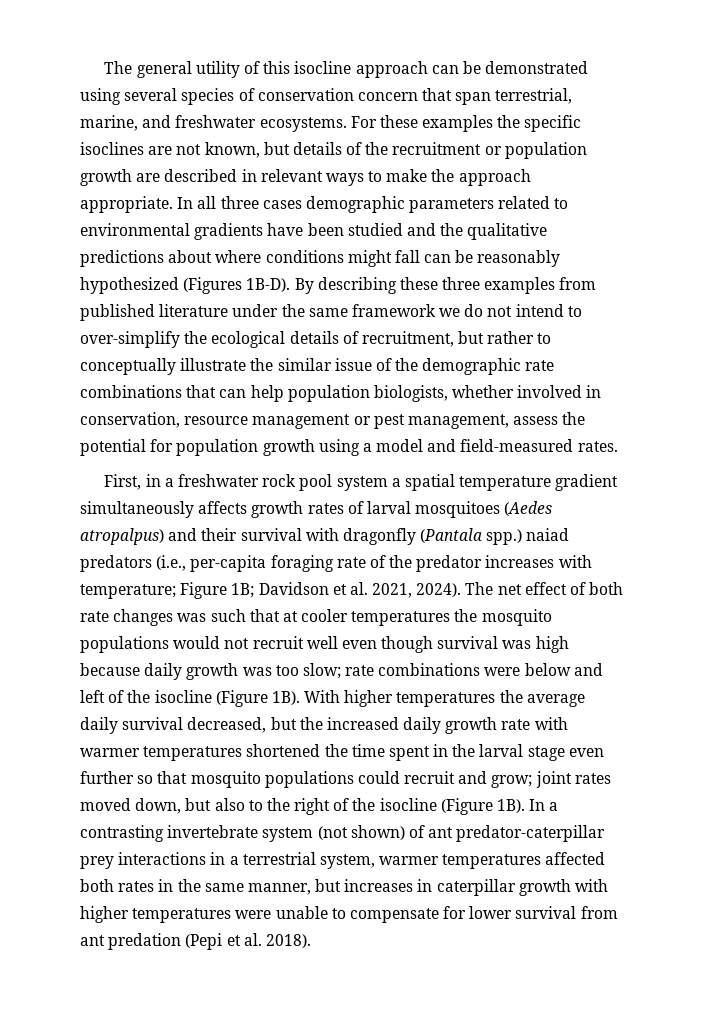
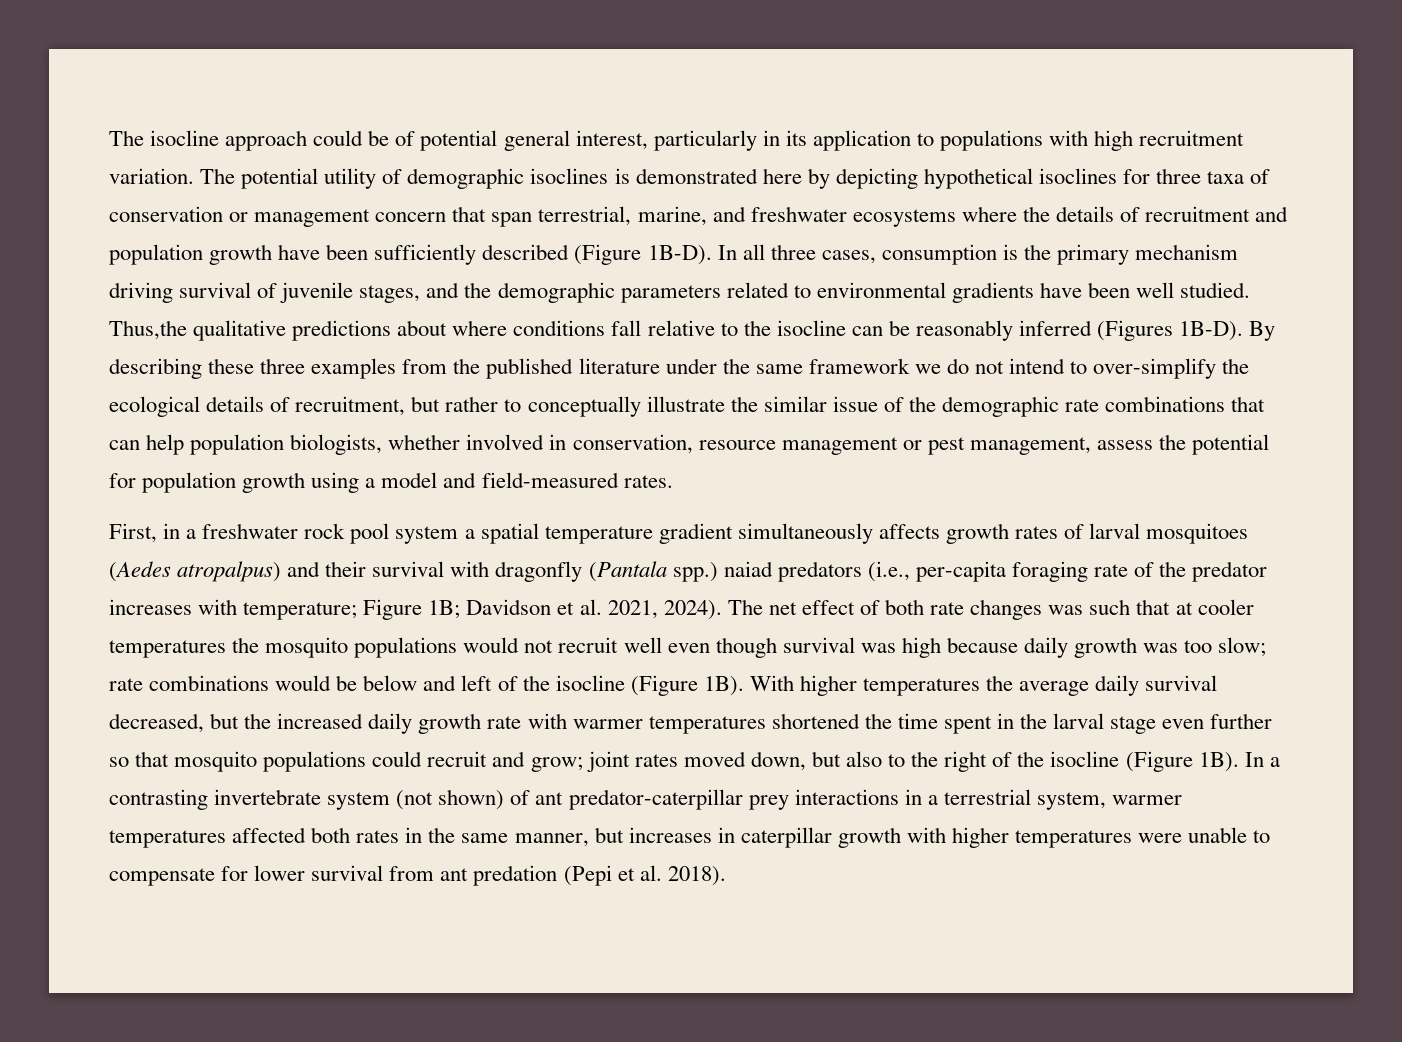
[104,61,589,78] [80,88,354,105] The general utility of this isocline approach can be demonstrated using several species of conservation -> [109,130,1245,151] [109,168,1271,189] [109,206,371,227] The isocline approach could be of potential general interest, particularly in its application to populations with high recruitment variation. The potential utility of demographic isoclines is demonstrated here by depicting hypothetical isoclines for three taxa of conservation or management
[259,115,582,132] [80,142,587,159] [80,169,531,186] [80,196,302,213] ecosystems. For these examples the specific isoclines are not known, but details of the recruitment or population growth are described in relevant ways to make the approach appropriate. In all three cases -> [852,206,1289,227] [109,244,1239,265] [109,282,492,303] ecosystems where the details of recruitment and population growth have been sufficiently described (Figure 1B-D). In all three cases, consumption is the primary mechanism driving survival of juvenile stages, and the
[347,223,464,236] studied and the -> [1136,282,1251,298] [109,320,187,340] well studied. Thus,the
[347,250,420,267] might fall -> [611,320,846,336] fall relative to the isocline
[80,277,179,294] hypothesized -> [1019,320,1093,336] inferred
(597, 283) none -> [453,358,481,374] the
[484,667,521,676] were -> [275,675,358,691] would be

